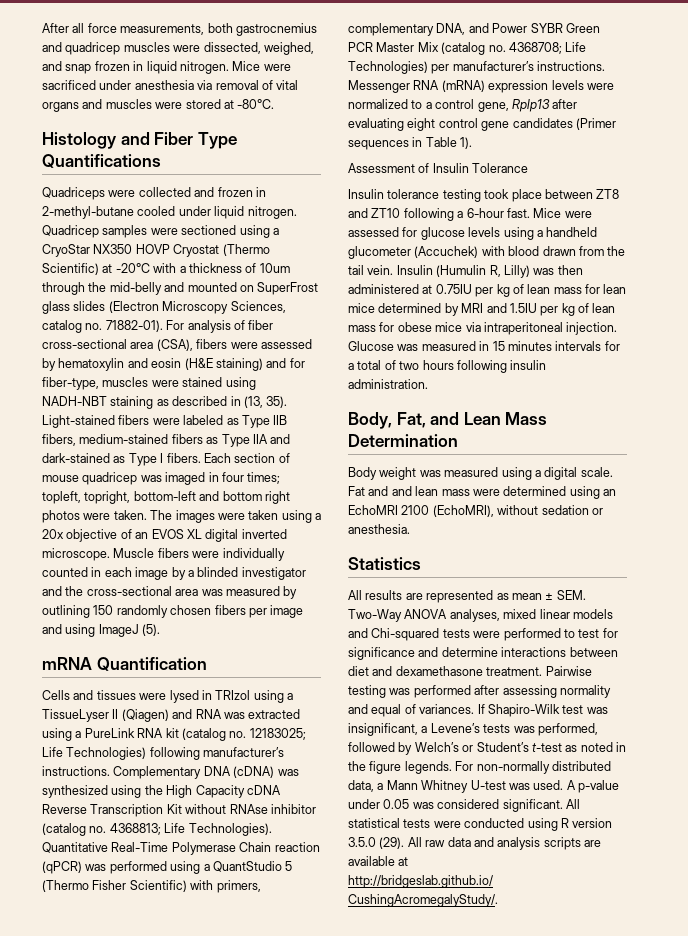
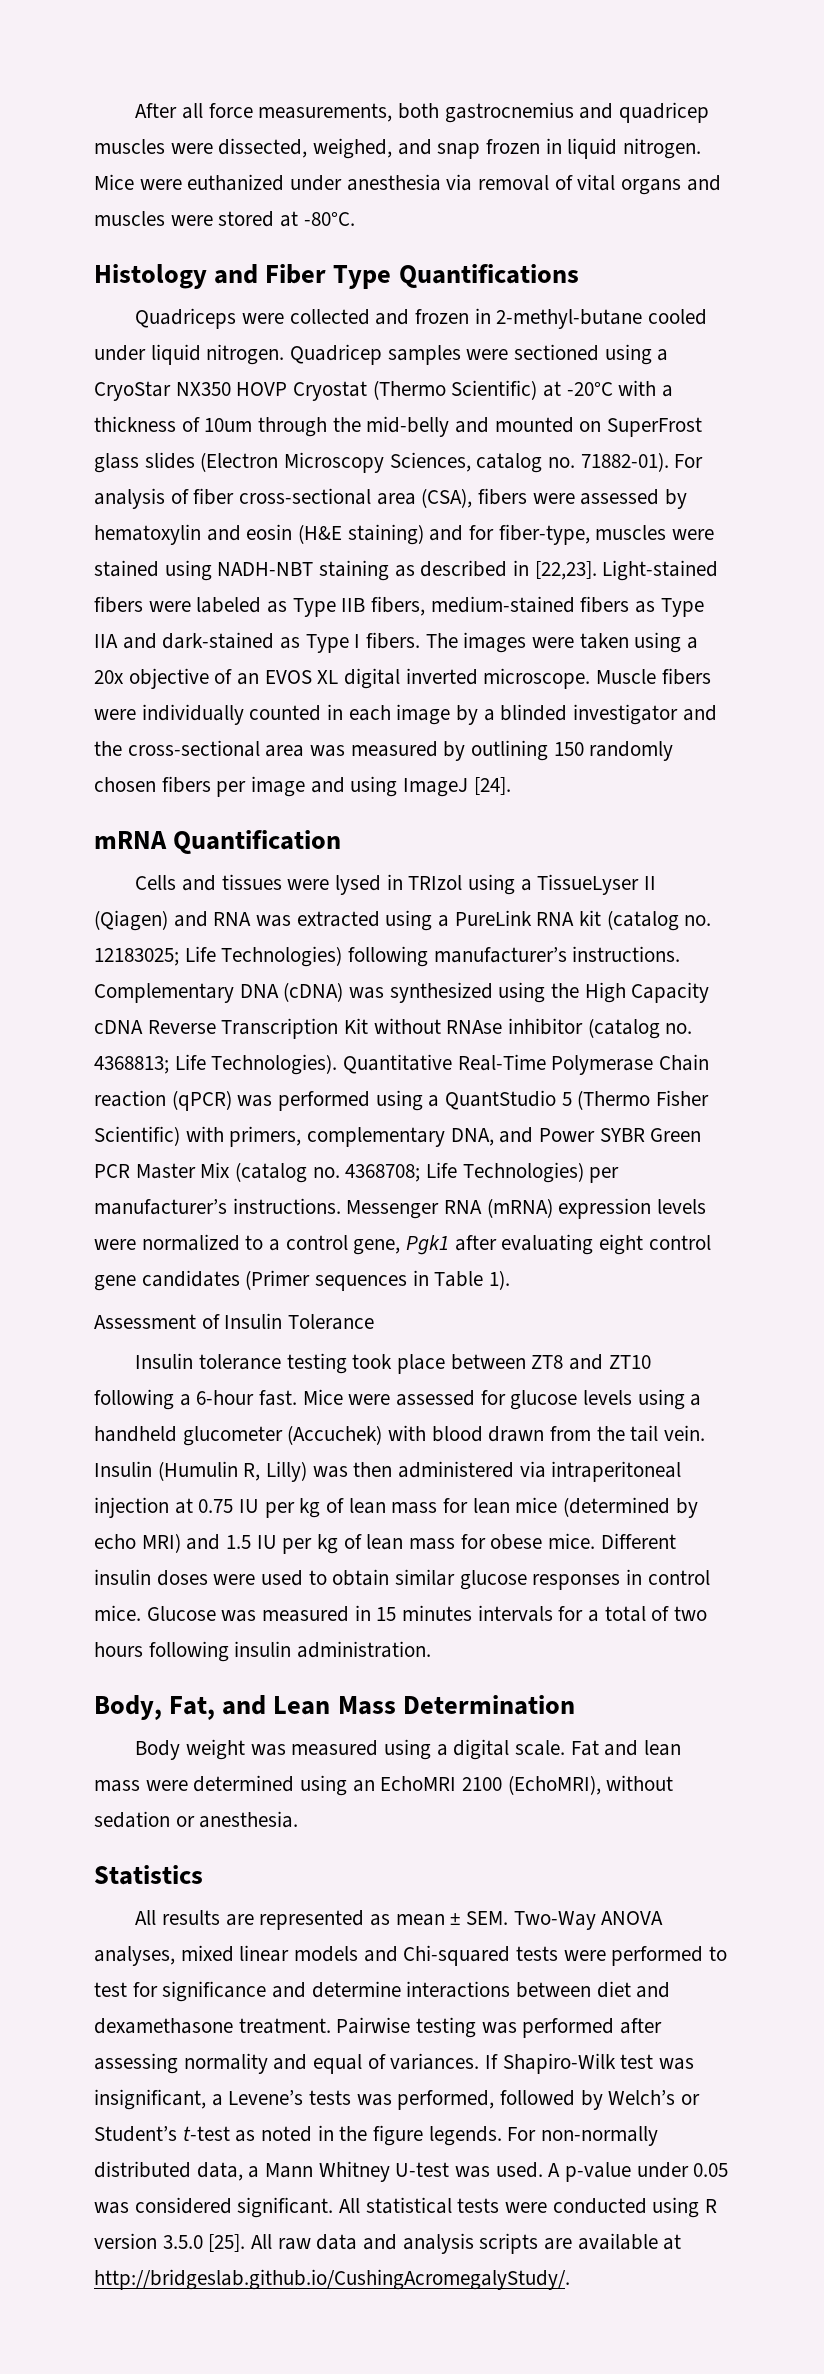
[42,80,96,90] sacrificed -> [187,174,285,191] euthanized
[243,396,288,408] (13, 35). -> [534,561,597,580] [22,23].
[203,453,290,463] [42,472,281,485] [42,491,290,504] [42,510,147,523] Each section of mouse quadricep was imaged in four times; topleft, topright, bottom-left and bottom right photos were taken. -> (421, 640) none
[142,624,161,636] (5). -> [473,777,511,795] [24].
[511,99,550,112] Rplp13 -> [406,1235,450,1255] Pgk1
[422,284,472,294] at 0.75IU -> [519,1461,682,1482] [94,1497,260,1518] via intraperitoneal injection at 0.75 IU
[378,303,537,316] determined by MRI and 1.5IU -> [563,1497,698,1518] [94,1533,277,1553] (determined by echo MRI) and 1.5 IU
[435,322,618,335] mice via intraperitoneal injection. -> [548,1533,676,1549] [94,1569,710,1590] [94,1605,141,1621] mice. Different insulin doses were used to obtain similar glucose responses in control mice.
[391,486,412,496] and -> (639, 1748) none
[379,837,405,849] (29). -> [208,2234,246,2252] [25].

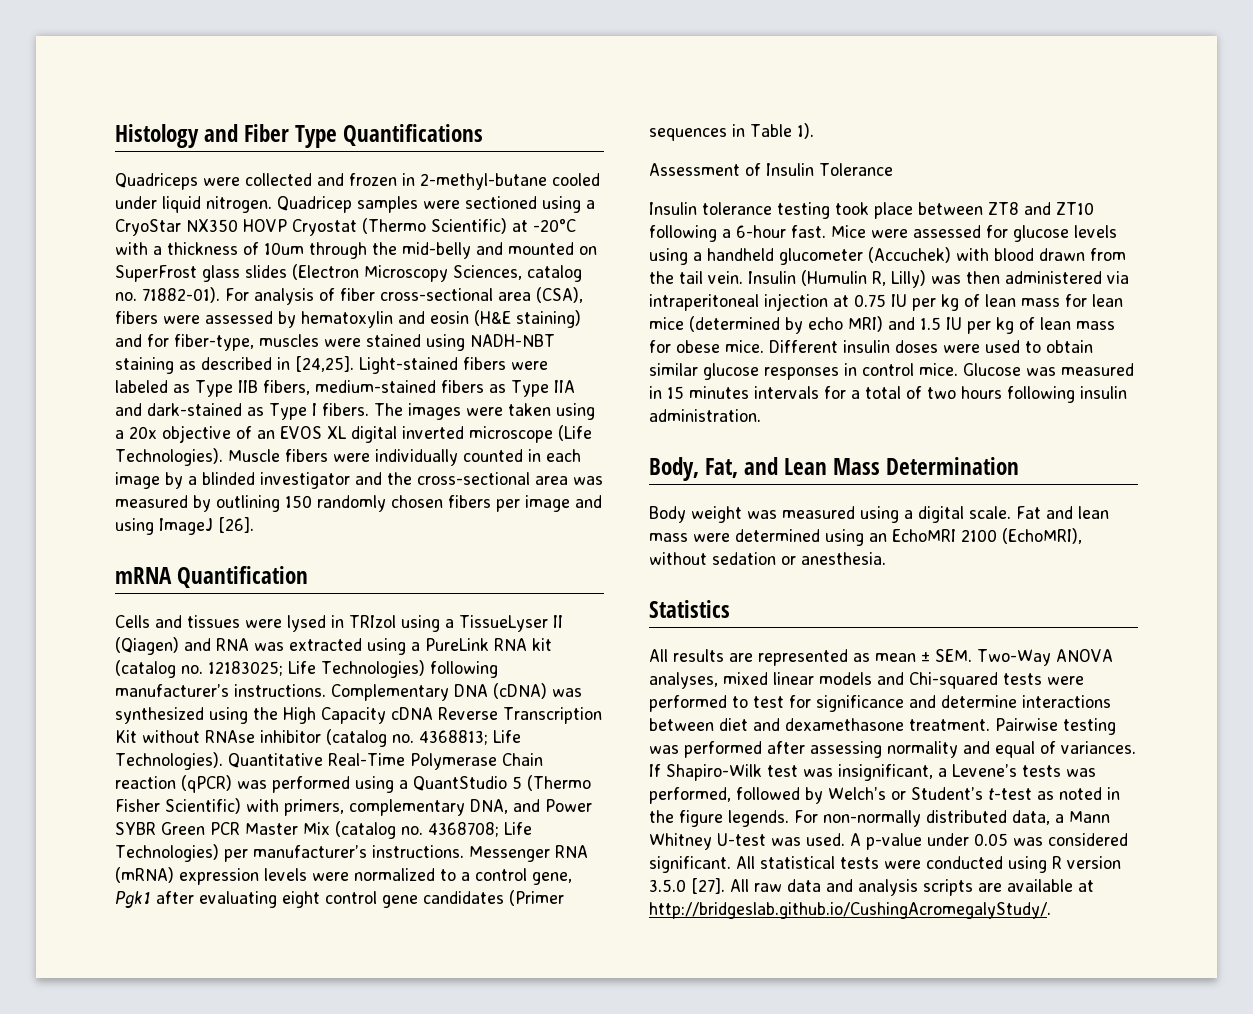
[135,102,709,123] [94,138,702,159] [94,174,721,195] [94,211,355,227] After all force measurements, both gastrocnemius and quadricep muscles were dissected, weighed, and snap frozen in liquid nitrogen. Mice were euthanized under anesthesia via removal of vital organs and muscles were stored at -80°C. // -> (115, 136) none
[534,561,597,580] [22,23]. -> [295,356,354,372] [24,25].
[483,668,591,689] microscope. -> [469,425,592,443] [115,448,223,466] microscope (Life Technologies).
[473,777,511,795] [24]. -> [218,517,254,533] [26].
[208,2234,246,2252] [25]. -> [691,878,725,894] [27].

